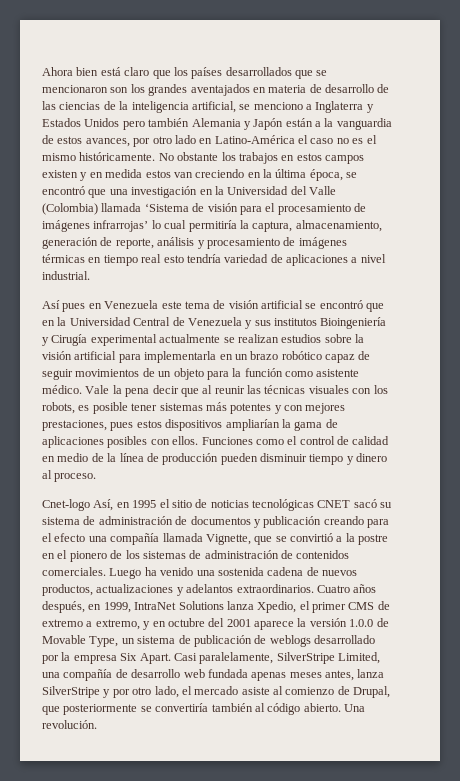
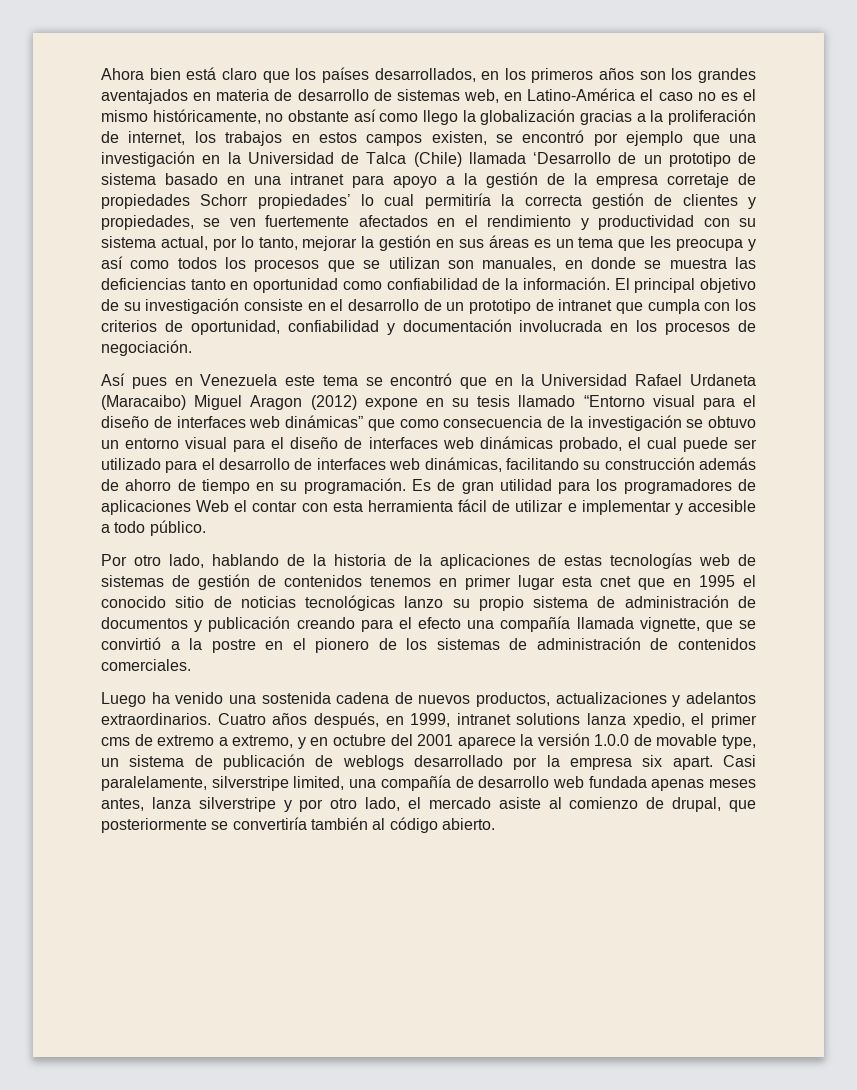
[225,67,328,79] [42,85,108,93] desarrollados que se mencionaron -> [374,68,635,83] desarrollados, en los primeros años
[42,101,374,113] [42,118,392,130] [42,135,196,147] las ciencias de la inteligencia artificial, se menciono a Inglaterra y Estados Unidos pero también Alemania y Japón están a la vanguardia de estos avances, por otro lado -> [396,89,500,103] sistemas web,
[79,152,219,161] históricamente. No obstante -> [152,109,757,125] [101,131,186,145] históricamente, no obstante así como llego la globalización gracias a la proliferación de internet,
[42,169,358,181] [42,186,85,195] existen y en medida estos van creciendo en la última época, se encontró -> [431,130,684,146] existen, se encontró por ejemplo
[290,186,336,195] [42,203,366,215] [42,220,382,232] [42,237,347,249] [42,254,386,266] [42,271,90,280] del Valle (Colombia) llamada ‘Sistema de visión para el procesamiento de imágenes infrarrojas’ lo cual permitiría la captura, almacenamiento, generación de reporte, análisis y procesamiento de imágenes térmicas en tiempo real esto tendría variedad de aplicaciones a nivel industrial. -> [341,152,756,167] [101,172,756,188] [101,193,757,209] [101,215,756,230] [101,235,756,251] [101,256,756,272] [101,277,757,293] [101,298,756,314] [101,319,757,335] [101,340,192,356] de Talca (Chile) llamada ‘Desarrollo de un prototipo de sistema basado en una intranet para apoyo a la gestión de la empresa corretaje de propiedades Schorr propiedades’ lo cual permitiría la correcta gestión de clientes y propiedades, se ven fuertemente afectados en el rendimiento y productividad con su sistema actual, por lo tanto, mejorar la gestión en sus áreas es un tema que les preocupa y así como todos los procesos que se utilizan son manuales, en donde se muestra las deficiencias tanto en oportunidad como confiabilidad de la información. El principal objetivo de su investigación consiste en el desarrollo de un prototipo de intranet que cumpla con los criterios de oportunidad, confiabilidad y documentación involucrada en los procesos de negociación.
[213,300,303,309] de visión artificial -> (358, 380) none
[133,317,387,329] [42,334,364,346] [42,351,371,363] [42,368,360,380] [42,385,388,397] [42,402,346,414] [42,419,338,431] [42,436,390,448] [42,453,388,465] [42,470,97,482] [42,499,114,511] Central de Venezuela y sus institutos Bioingeniería y Cirugía experimental actualmente se realizan estudios sobre la visión artificial para implementarla en un brazo robótico capaz de seguir movimientos de un objeto para la función como asistente médico. Vale la pena decir que al reunir las técnicas visuales con los robots, es posible tener sistemas más potentes y con mejores prestaciones, pues estos dispositivos ampliarían la gama de aplicaciones posibles con ellos. Funciones como el control de calidad en medio de la línea de producción pueden disminuir tiempo y dinero al proceso. // Cnet-logo Así, -> [635,374,756,386] [101,395,756,410] [101,415,756,431] [101,436,757,452] [101,457,757,473] [101,478,756,494] [101,499,756,515] [101,520,206,536] [101,553,757,569] [101,574,665,590] Rafael Urdaneta (Maracaibo) Miguel Aragon (2012) expone en su tesis llamado “Entorno visual para el diseño de interfaces web dinámicas” que como consecuencia de la investigación se obtuvo un entorno visual para el diseño de interfaces web dinámicas probado, el cual puede ser utilizado para el desarrollo de interfaces web dinámicas, facilitando su construcción además de ahorro de tiempo en su programación. Es de gran utilidad para los programadores de aplicaciones Web el contar con esta herramienta fácil de utilizar e implementar y accesible a todo público. // Por otro lado, hablando de la historia de la aplicaciones de estas tecnologías web de sistemas de gestión de contenidos tenemos en primer lugar esta cnet que
(170, 503) none -> [101,596,166,608] conocido
[317,499,393,508] CNET sacó su -> [404,596,524,611] lanzo su propio
[205,534,251,545] Vignette, -> [639,617,700,632] vignette,
(106, 571) none -> (191, 665) //
[134,601,297,613] IntraNet Solutions lanza Xpedio, -> [456,713,685,728] intranet solutions lanza xpedio,
[348,602,375,610] CMS -> [101,737,130,746] cms
[42,635,119,647] Movable Type, -> [656,734,756,749] movable type,
[120,652,380,664] Six Apart. Casi paralelamente, SilverStripe Limited, -> [642,755,757,770] [101,776,345,791] six apart. Casi paralelamente, silverstripe limited,
[42,686,100,698] SilverStripe -> [198,797,276,812] silverstripe
[353,686,391,698] Drupal, -> [672,797,722,812] drupal,
[344,704,365,712] [42,720,97,729] Una revolución. -> (495, 824) none

